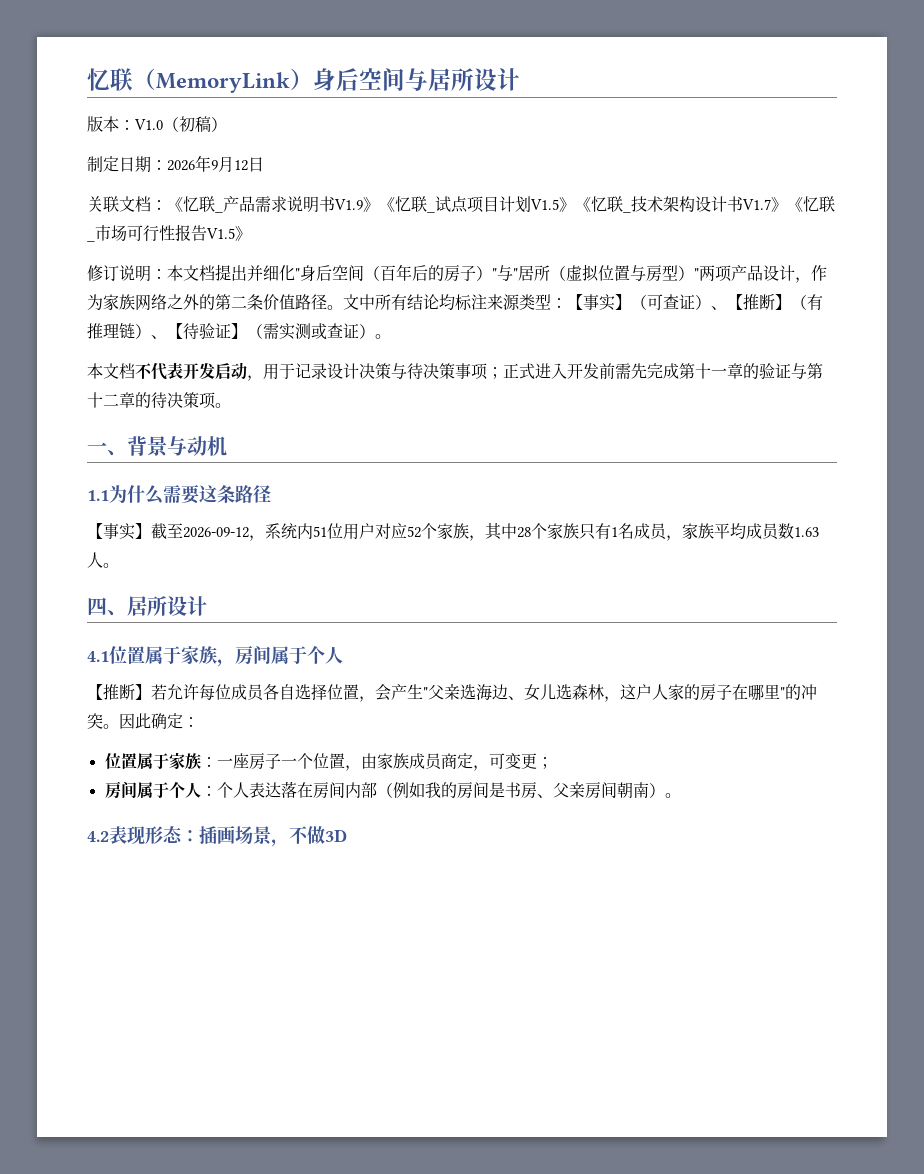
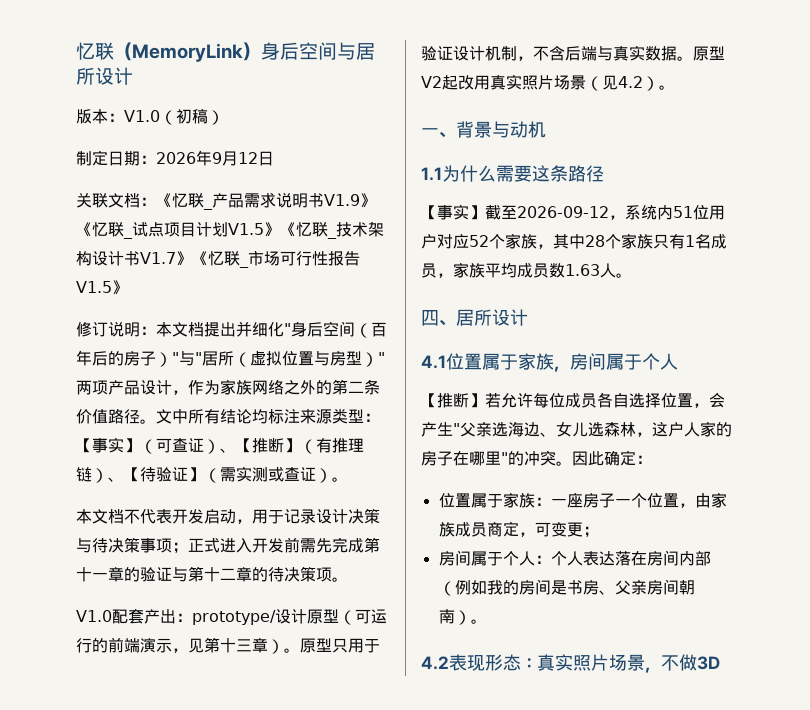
(231, 405) none -> [76,609,387,625] [76,637,380,654] [421,45,725,61] [421,74,675,91] // V1.0配套产出：prototype/设计原型（可运行的前端演示，见第十三章）。原型只用于验证设计机制，不含后端与真实数据。原型V2起改用真实照片场景（见4.2）。
[199,826,235,844] 插画 -> [537,654,609,671] 真实照片

